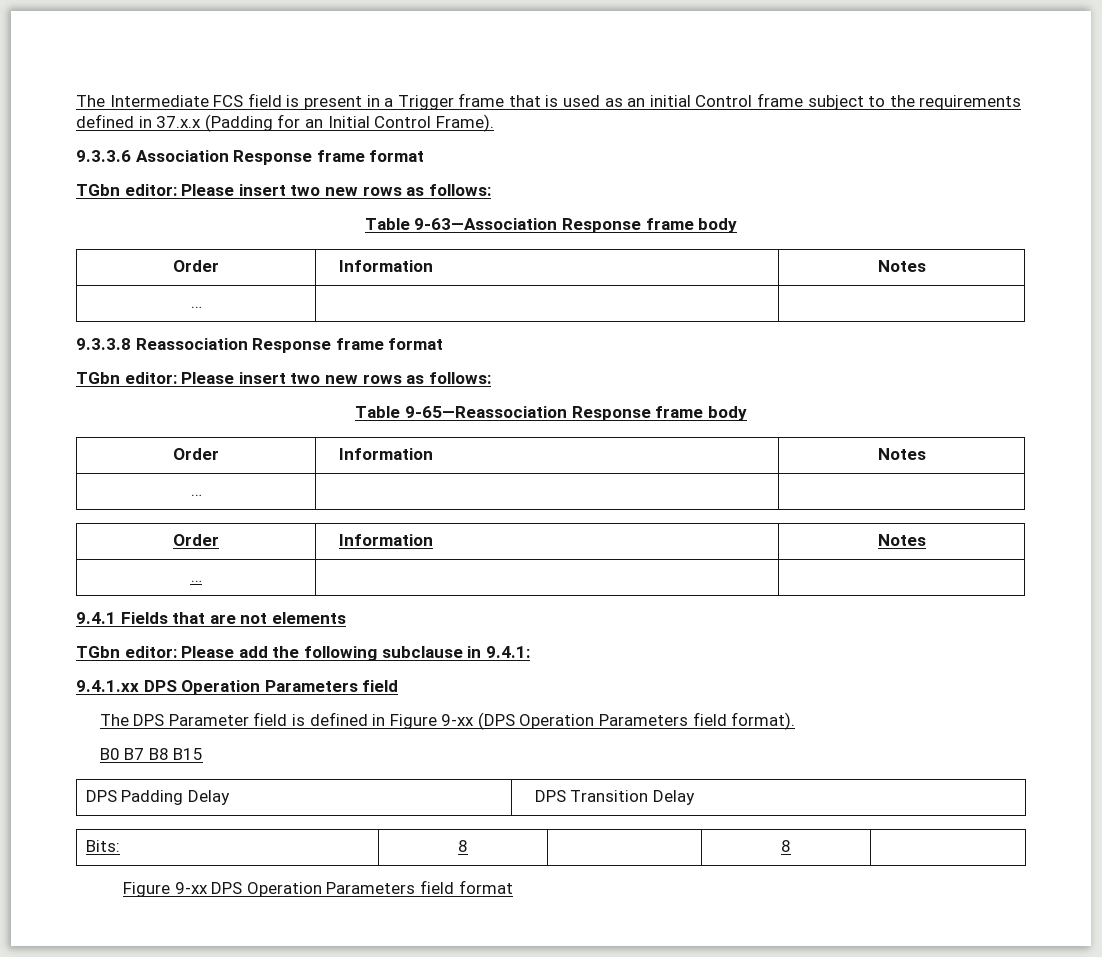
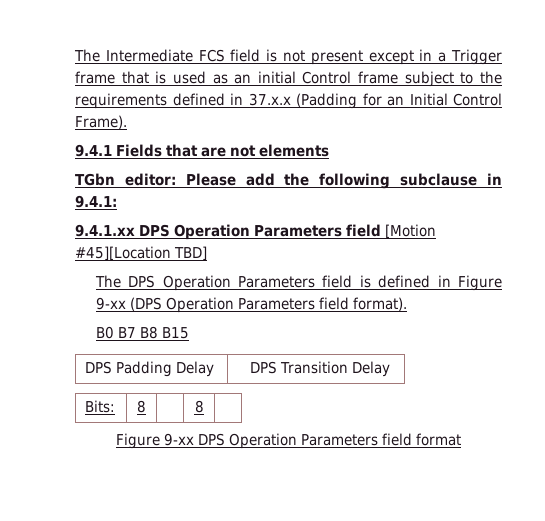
[303,96,362,110] present -> [283,50,414,65] not present except
[76,150,425,165] [76,184,491,196] [364,218,738,233] [173,260,219,272] [338,260,433,272] [877,260,926,272] [190,306,202,308] [76,338,444,353] [76,372,491,384] [355,406,747,421] [173,448,219,460] [338,448,433,460] [877,448,926,460] [190,494,202,496] [173,534,219,546] [338,534,433,546] [877,534,926,546] [190,580,202,582] // 9.3.3.6 Association Response frame format // TGbn editor: Please insert two new rows as follows: // Table 9-63—Association Response frame body // Order | Information | Notes // … | | // 9.3.3.8 Reassociation Response frame format // TGbn editor: Please insert two new rows as follows: // Table 9-65—Reassociation Response frame body // Order | Information | Notes // … | | // Order | Information | Notes // … | | -> (127, 122) none
(399, 686) none -> [385,224,436,238] [75,246,207,260] [Motion #45][Location TBD]
[168,714,249,726] Parameter -> [162,275,315,291] Operation Parameters

